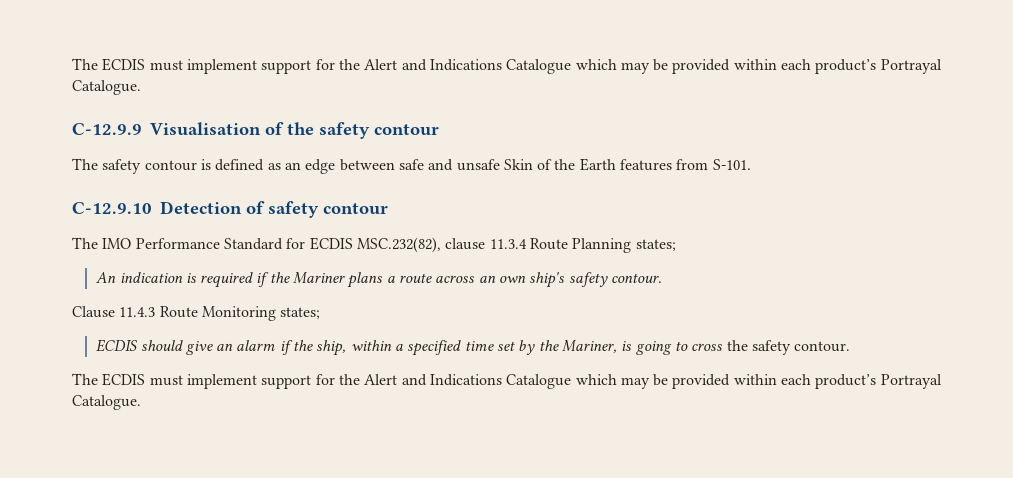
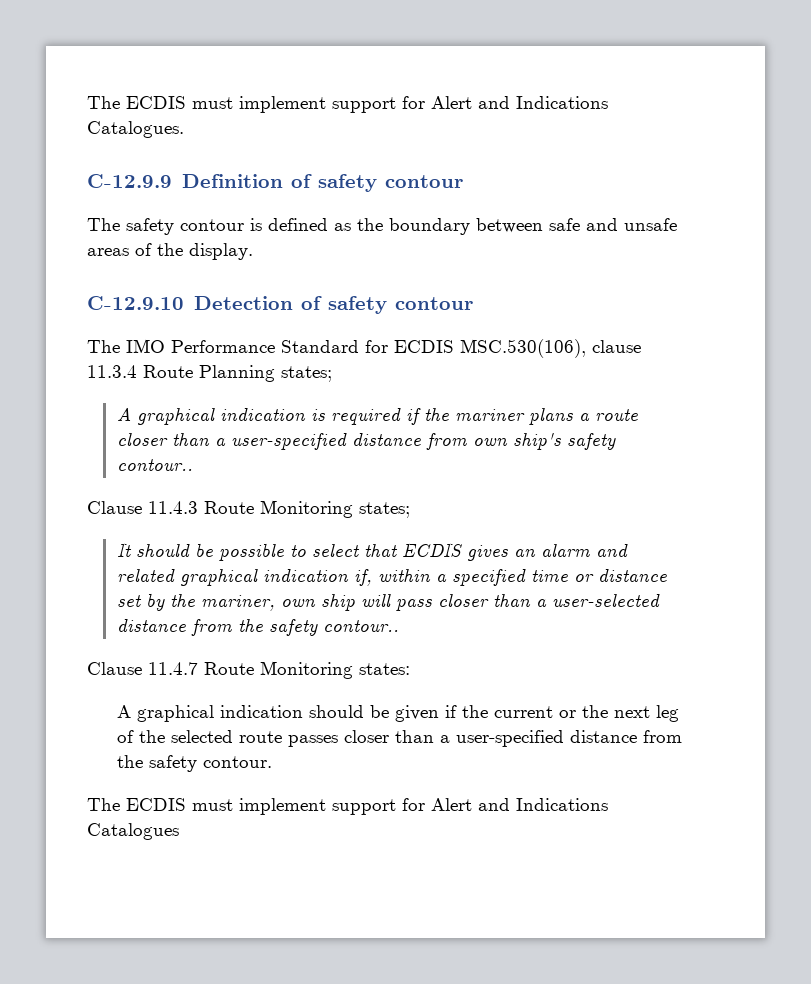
[72,58,942,74] [72,80,141,95] [72,122,314,136] The ECDIS must implement support for the Alert and Indications Catalogue which may be provided within each product’s Portrayal Catalogue. // C-12.9.9 Visualisation of the -> [87,96,608,113] [87,121,184,138] [87,174,312,188] The ECDIS must implement support for Alert and Indications Catalogues. // C-12.9.9 Definition of
[284,159,336,174] an edge -> [357,218,470,235] the boundary
[503,158,751,171] Skin of the Earth features from S-101. -> [87,243,253,260] areas of the display.
[356,237,441,253] MSC.232(82), -> [460,339,586,358] MSC.530(106),
[96,272,117,283] An -> [116,407,215,425] A graphical
[293,272,346,284] Mariner -> [454,409,525,421] mariner
[435,275,496,283] across an -> [116,433,467,450] closer than a user-specified distance from
[611,273,663,283] contour. -> [116,459,193,471] contour..
[96,339,347,356] ECDIS should give an alarm if the ship, -> [116,543,628,561] [116,569,372,586] It should be possible to select that ECDIS gives an alarm and related graphical indication if,
(494, 346) none -> [573,569,667,582] or distance
[562,340,724,355] Mariner, is going to cross -> [200,594,660,611] [116,619,399,636] [87,661,410,679] [116,705,679,722] [116,730,682,747] mariner, own ship will pass closer than a user-selected distance from the safety contour.. // Clause 11.4.7 Route Monitoring states: // A graphical indication should be given if the current or the next leg of the selected route passes closer than a user-specified distance from
[338,374,942,389] [72,395,141,410] the Alert and Indications Catalogue which may be provided within each product’s Portrayal Catalogue. -> [431,798,608,811] [87,823,179,840] Alert and Indications Catalogues

